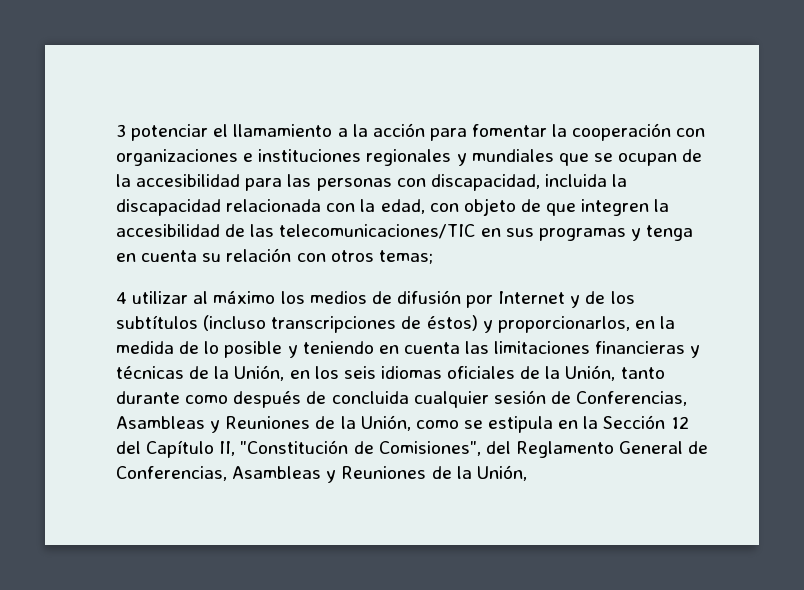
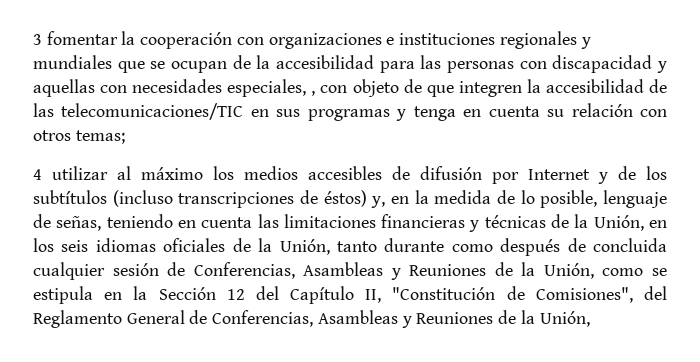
[131,123,467,141] potenciar el llamamiento a la acción para -> (42, 39) none
[430,174,628,191] [116,199,425,216] discapacidad, incluida la discapacidad relacionada con la edad, -> [552,55,667,73] [33,79,316,97] discapacidad y aquellas con necesidades especiales, ,
(367, 297) none -> [308,166,382,180] accesibles
[482,316,630,333] y proporcionarlos, -> [371,196,386,208] y,
[224,341,298,358] posible y -> [540,190,668,208] [33,214,102,231] posible, lenguaje de señas,

